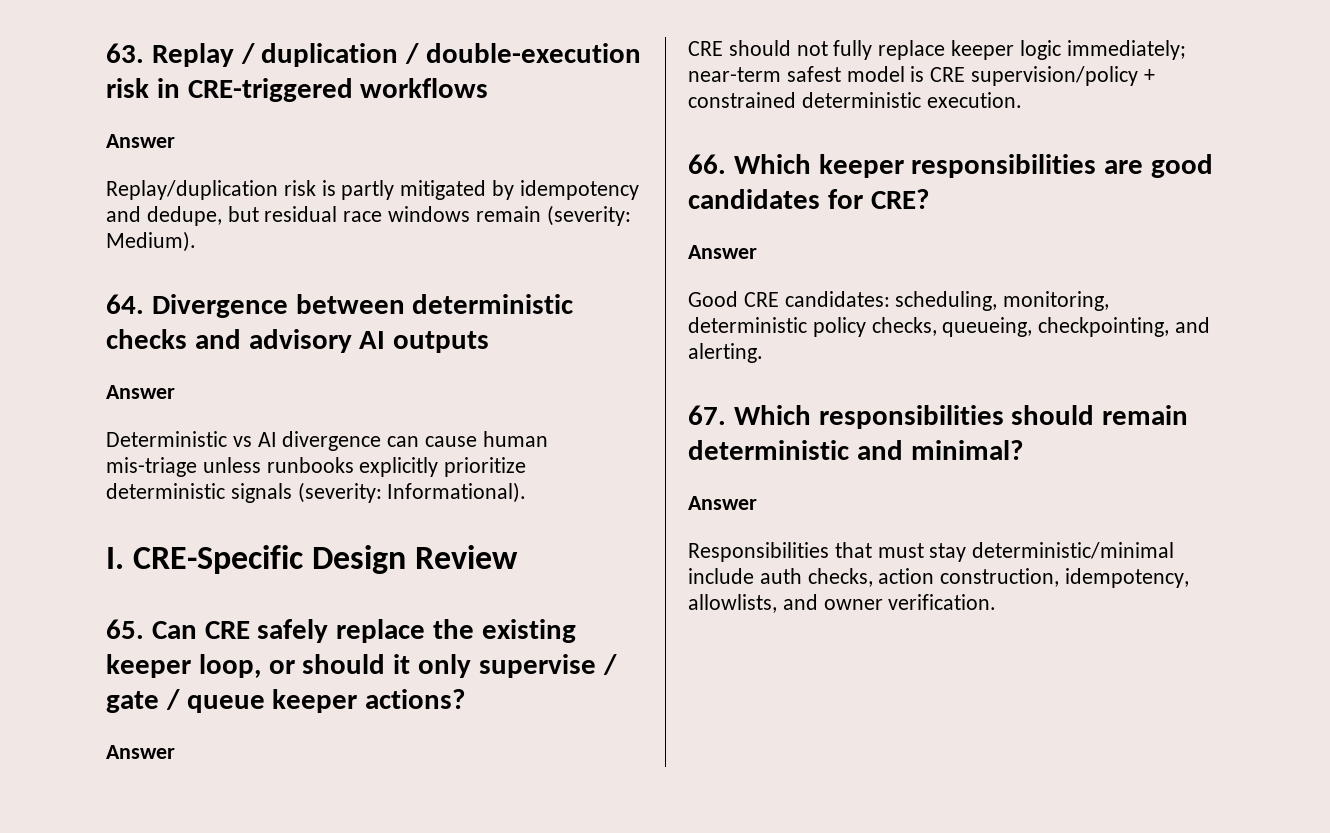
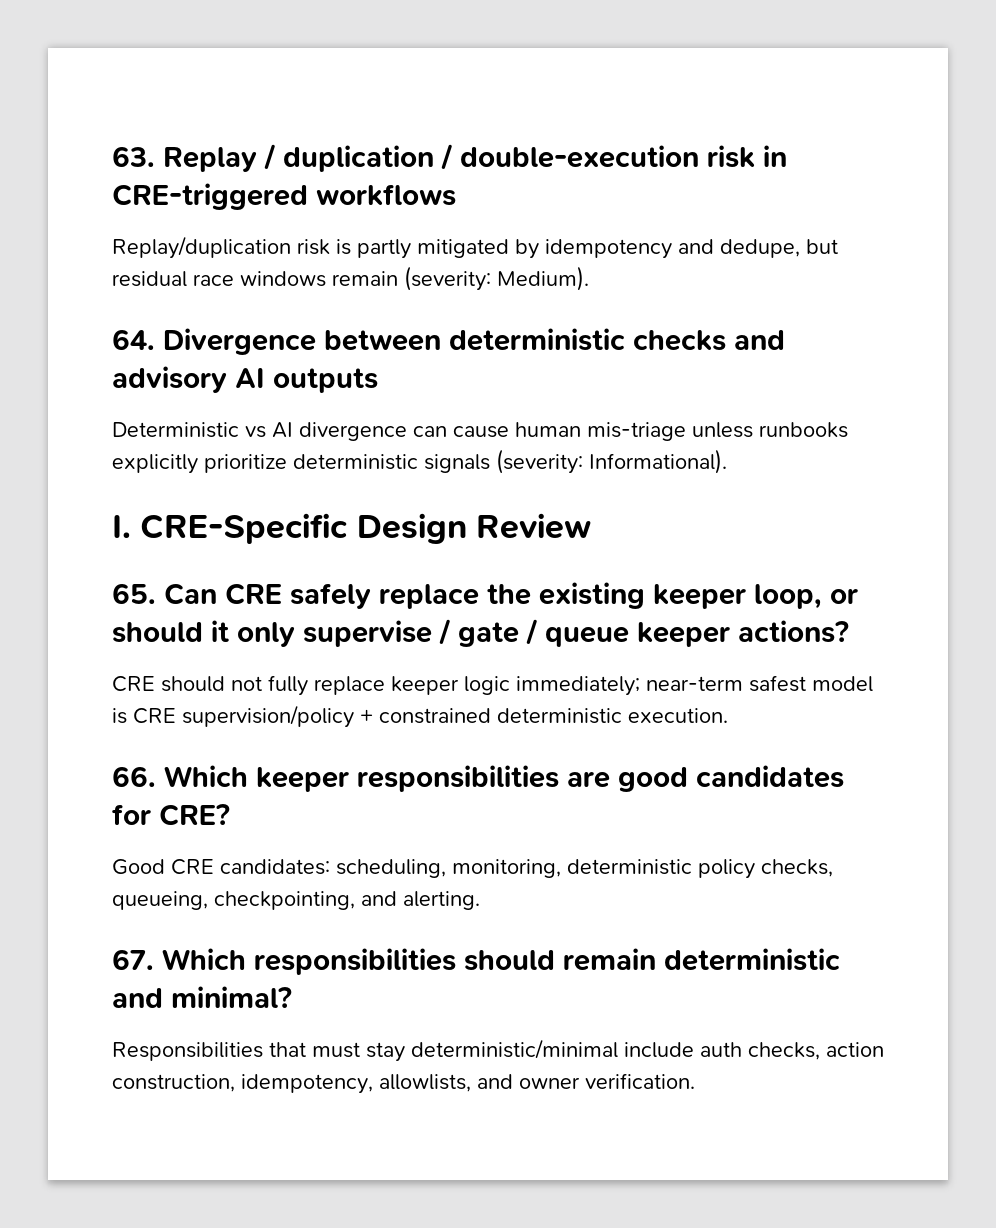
[106,134,175,148] // Answer -> (456, 195) none
[106,385,175,399] // Answer -> (378, 380) none
[106,745,175,759] // Answer -> (849, 631) none
[688,245,757,259] // Answer -> (230, 815) none
[688,496,757,510] // Answer -> (292, 997) none

